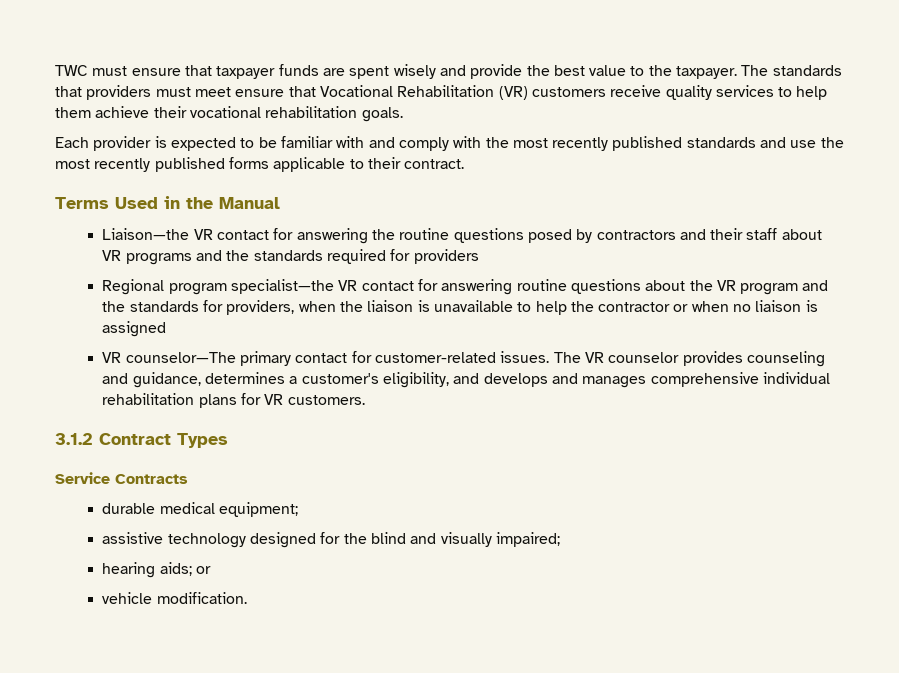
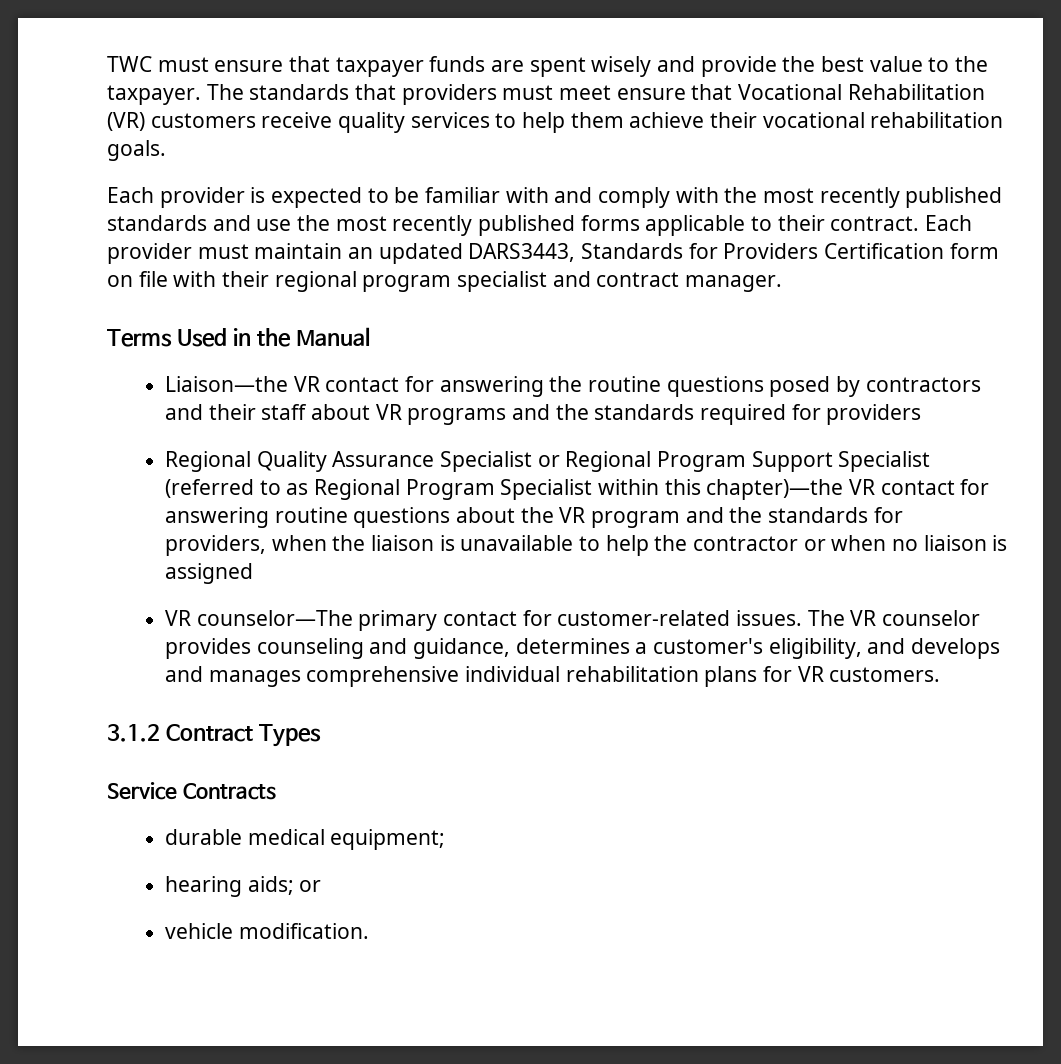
(465, 164) none -> [925,215,973,231] [107,243,999,264] [107,271,783,292] Each provider must maintain an updated DARS3443, Standards for Providers Certification form on file with their regional program specialist and contract manager.
[168,279,334,295] program specialist—the -> [256,451,931,472] [165,479,844,500] Quality Assurance Specialist or Regional Program Support Specialist (referred to as Regional Program Specialist within this chapter)—the
[102,532,560,548] // assistive technology designed for the blind and visually impaired; -> (446, 839) none

